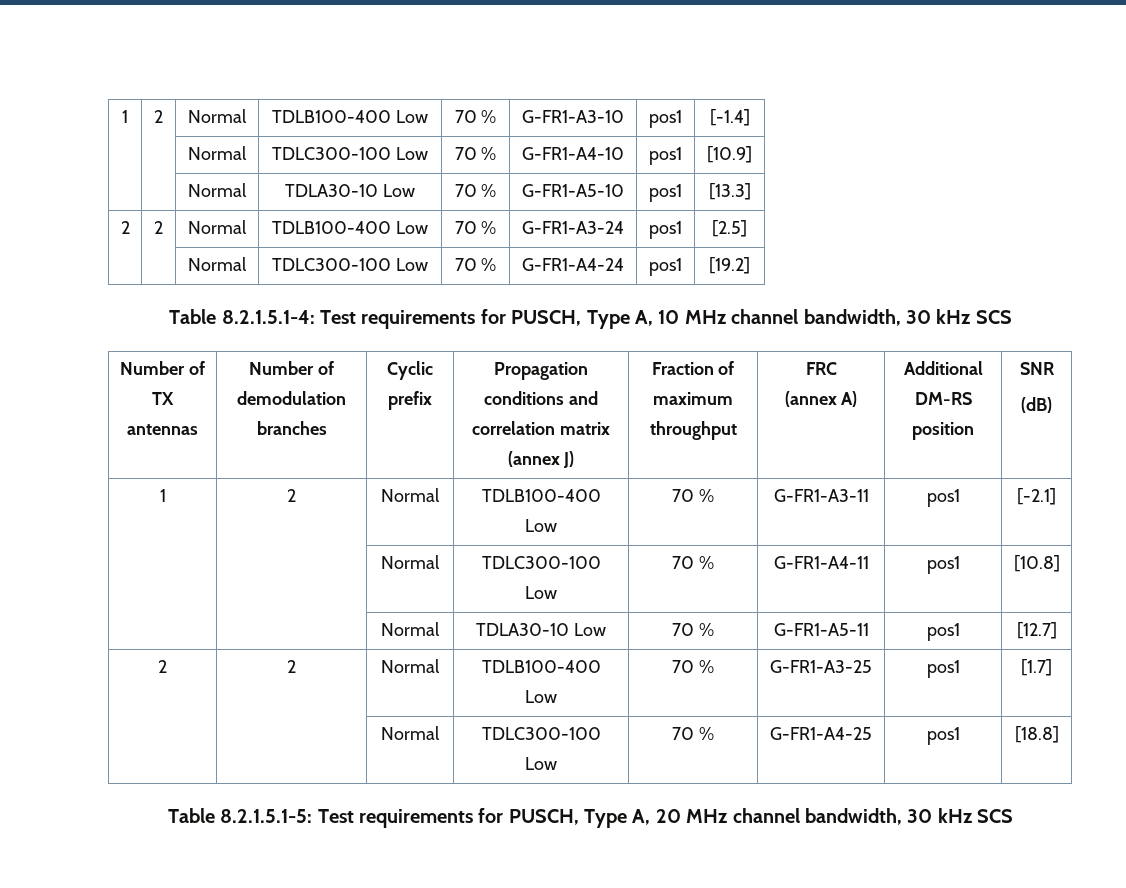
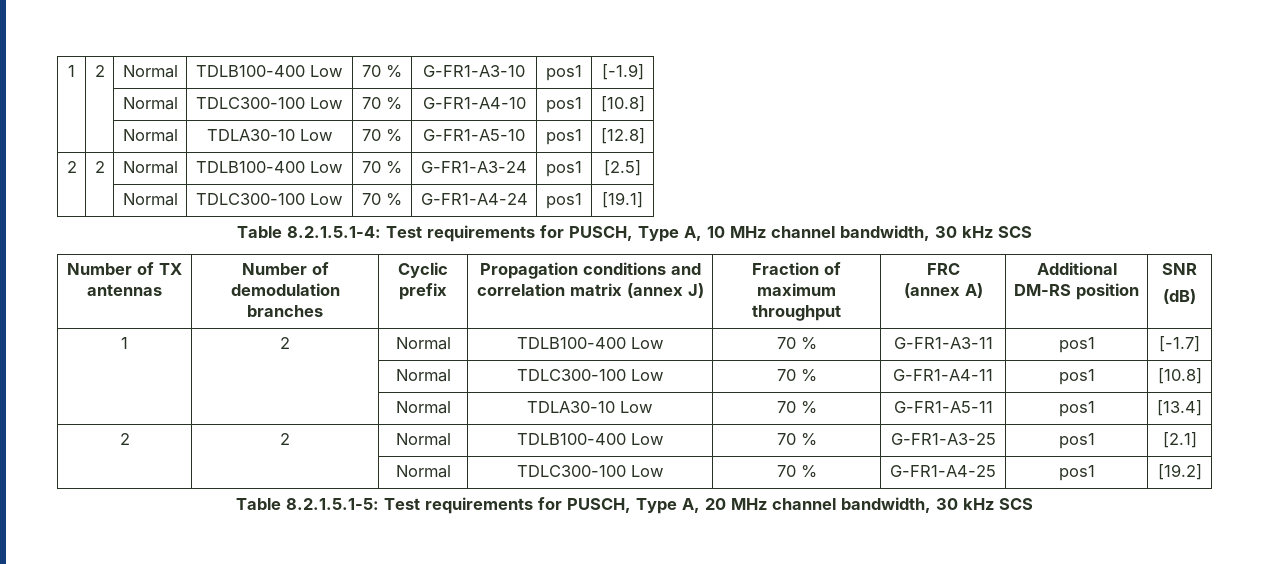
[709,109,750,126] [-1.4] -> [601,64,644,80] [-1.9]
[707,146,752,163] [10.9] -> [600,96,645,112] [10.8]
[708,183,751,200] [13.3] -> [600,128,645,144] [12.8]
[709,257,750,274] [19.2] -> [602,192,643,208] [19.1]
[1017,488,1056,505] [-2.1] -> [1159,336,1200,352] [-1.7]
[1016,622,1057,639] [12.7] -> [1157,400,1202,416] [13.4]
[1021,659,1052,676] [1.7] -> [1162,432,1197,448] [2.1]
[1014,726,1059,743] [18.8] -> [1157,464,1202,480] [19.2]

